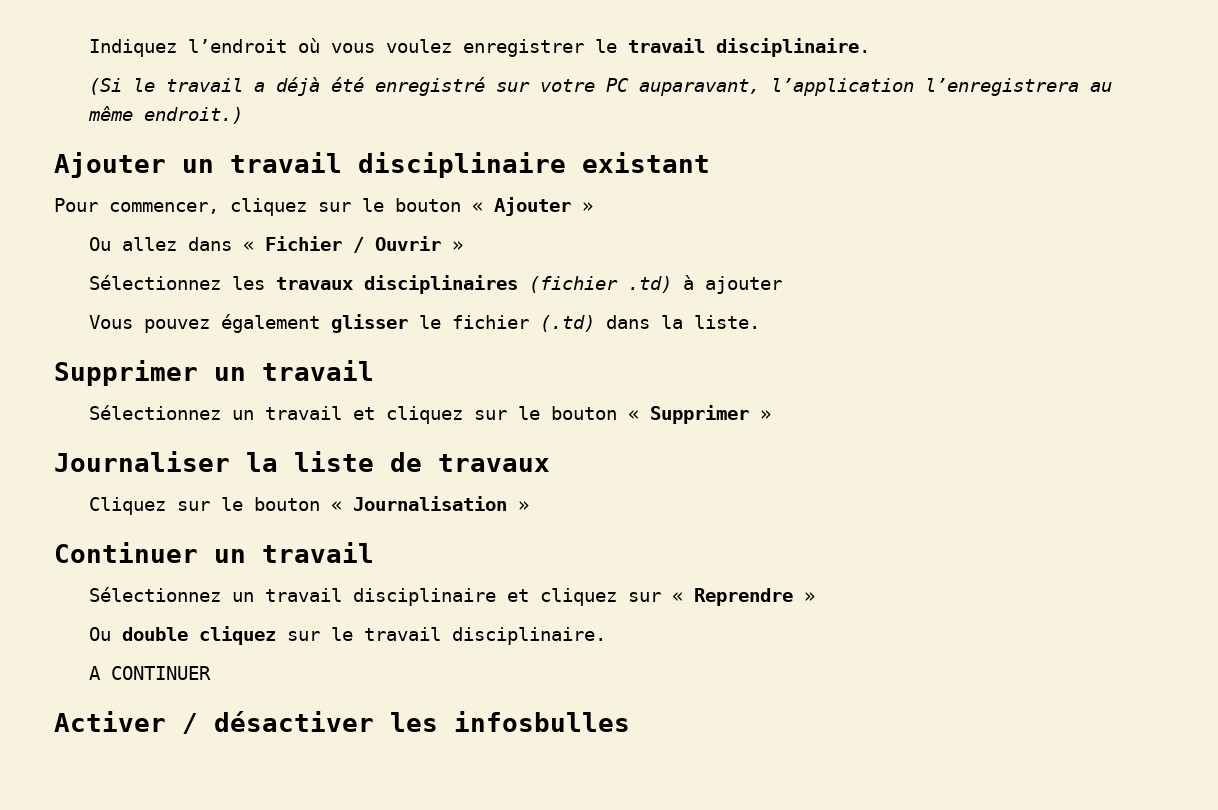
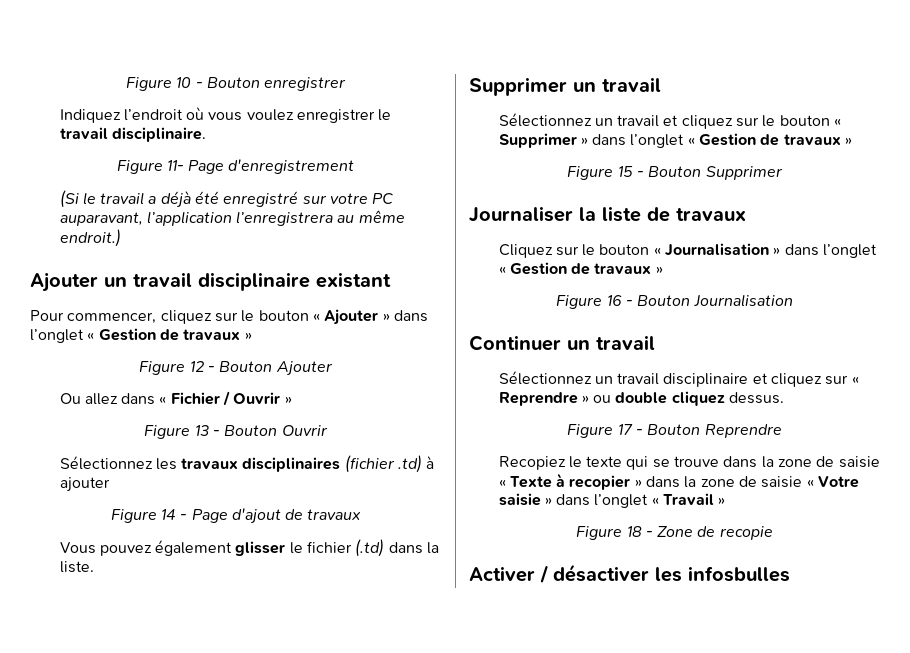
(88, 48) none -> [125,77,347,91] Figure 10 - Bouton enregistrer //
(870, 47) none -> [116,159,355,174] // Figure 11- Page d'enregistrement
(593, 207) none -> [393,310,428,322] [30,328,252,343] [139,361,333,376] dans l’onglet « Gestion de travaux » // Figure 12 - Bouton Ajouter
(463, 246) none -> [144,425,328,439] // Figure 13 - Bouton Ouvrir
(782, 285) none -> [110,508,362,524] // Figure 14 - Page d'ajout de travaux
(771, 415) none -> [592,133,853,148] [567,166,783,180] dans l’onglet « Gestion de travaux » // Figure 15 - Bouton Supprimer
(529, 506) none -> [784,244,878,258] [498,262,663,275] [556,294,793,309] dans l’onglet « Gestion de travaux » // Figure 16 - Bouton Journalisation
[88,627,111,641] // Ou -> [593,395,612,403] ou
[286,627,606,645] [88,666,211,680] sur le travail disciplinaire. // A CONTINUER -> [729,392,785,404] [567,424,782,438] [498,456,880,470] [498,473,860,490] [498,493,726,508] [576,526,773,540] dessus. // Figure 17 - Bouton Reprendre // Recopiez le texte qui se trouve dans la zone de saisie « Texte à recopier » dans la zone de saisie « Votre saisie » dans l’onglet « Travail » // Figure 18 - Zone de recopie

